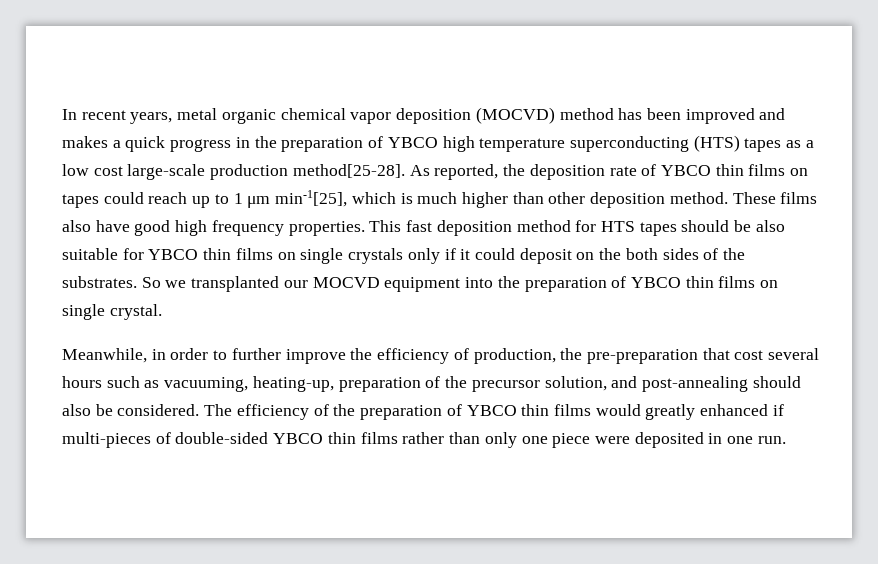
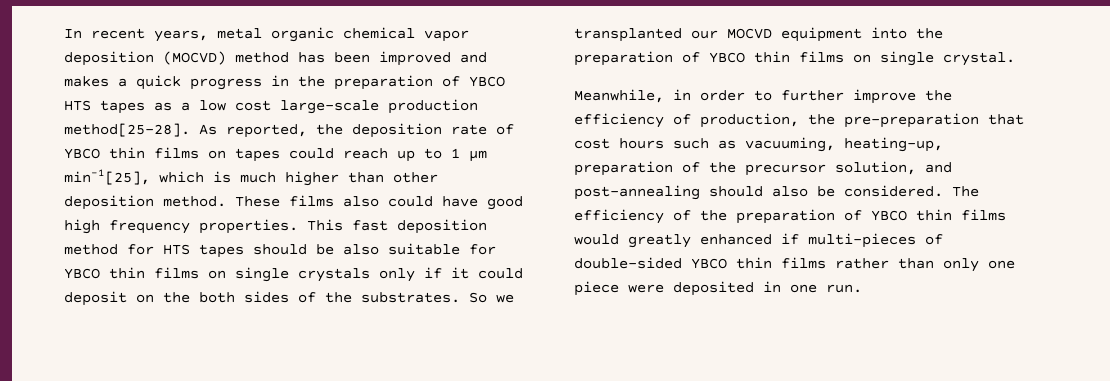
[442,135,740,152] high temperature superconducting (HTS) -> [64,100,91,111] HTS
(91, 226) none -> [388,196,433,207] could
[768,348,820,360] several -> (610, 143) none

